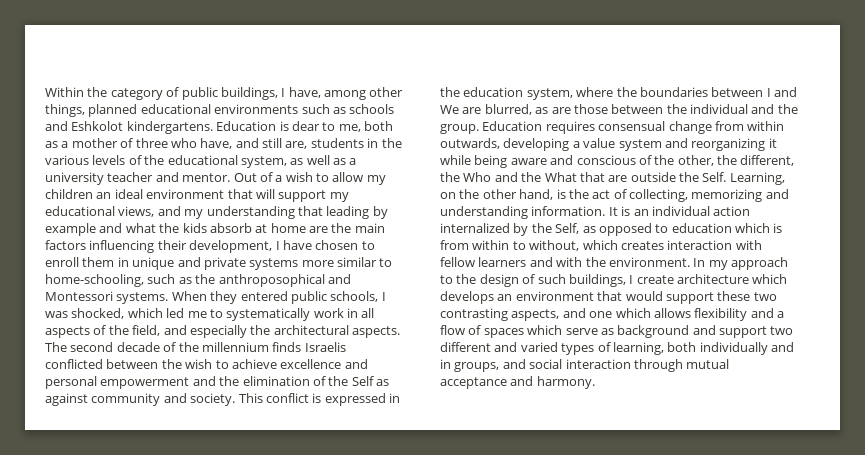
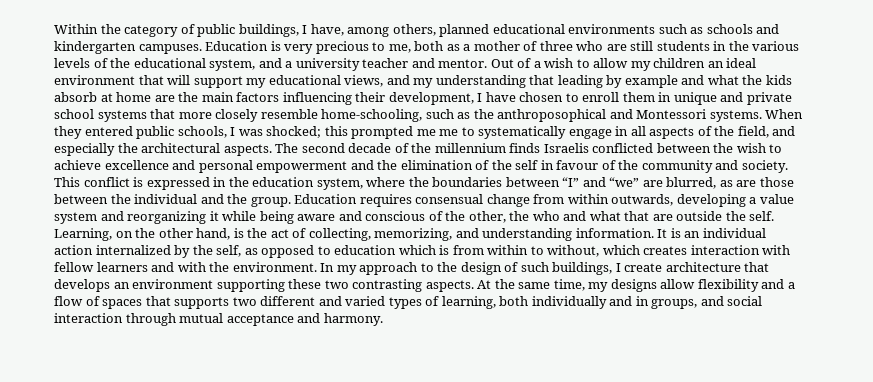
[369,87,404,97] [45,104,85,117] other things, -> [392,24,436,36] others,
[71,121,320,134] Eshkolot kindergartens. Education is dear -> [54,41,369,54] kindergarten campuses. Education is very precious
[200,138,308,149] have, and still are, -> [606,41,654,51] are still
[290,155,346,165] as well as -> [258,58,282,68] and
[249,257,393,270] systems more similar to -> [54,109,318,122] school systems that more closely resemble
[71,308,185,319] shocked, which led -> [266,126,436,139] shocked; this prompted me
[313,308,344,318] work -> [568,129,612,139] engage
[351,376,389,386] [45,393,88,406] Self as against -> [515,160,639,170] self in favour of the
[766,87,797,97] [440,105,459,114] I and We -> [562,177,640,187] “I” and “we”
[740,155,795,166] [440,172,577,182] different, the Who and the What -> [532,211,621,221] who and what
[702,172,727,182] Self. -> [749,211,775,221] self.
[691,189,763,202] memorizing -> [374,228,453,241] memorizing,
[555,223,580,234] Self, -> [216,245,242,257] self,
[752,274,788,284] which -> [744,262,770,272] that
[597,291,777,304] [440,308,691,321] that would support these two contrasting aspects, and one which allows -> [216,279,696,292] supporting these two contrasting aspects. At the same time, my designs allow
[527,325,767,338] which serve as background and support -> [145,296,230,309] that supports

